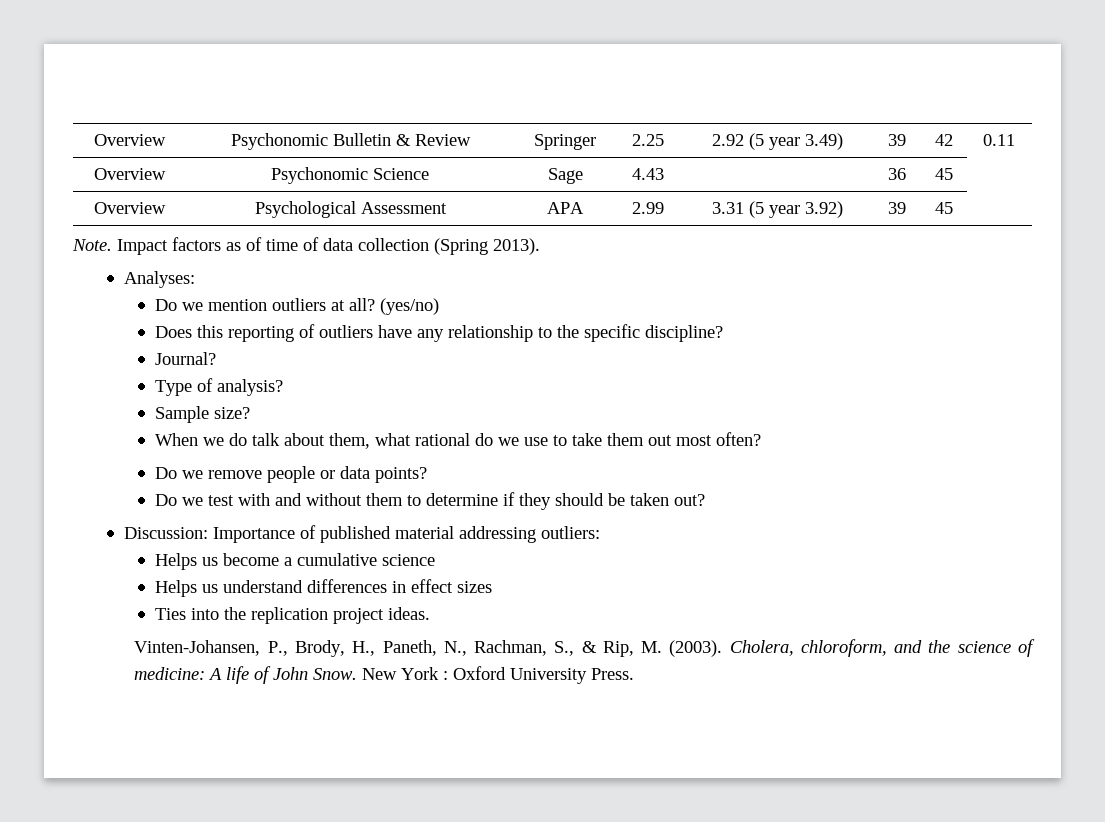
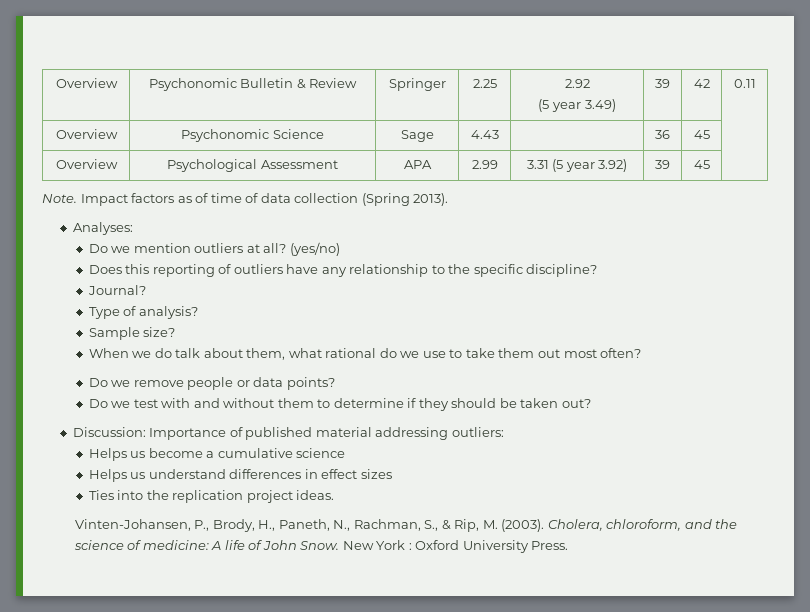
(744, 140) none -> (590, 83) //

